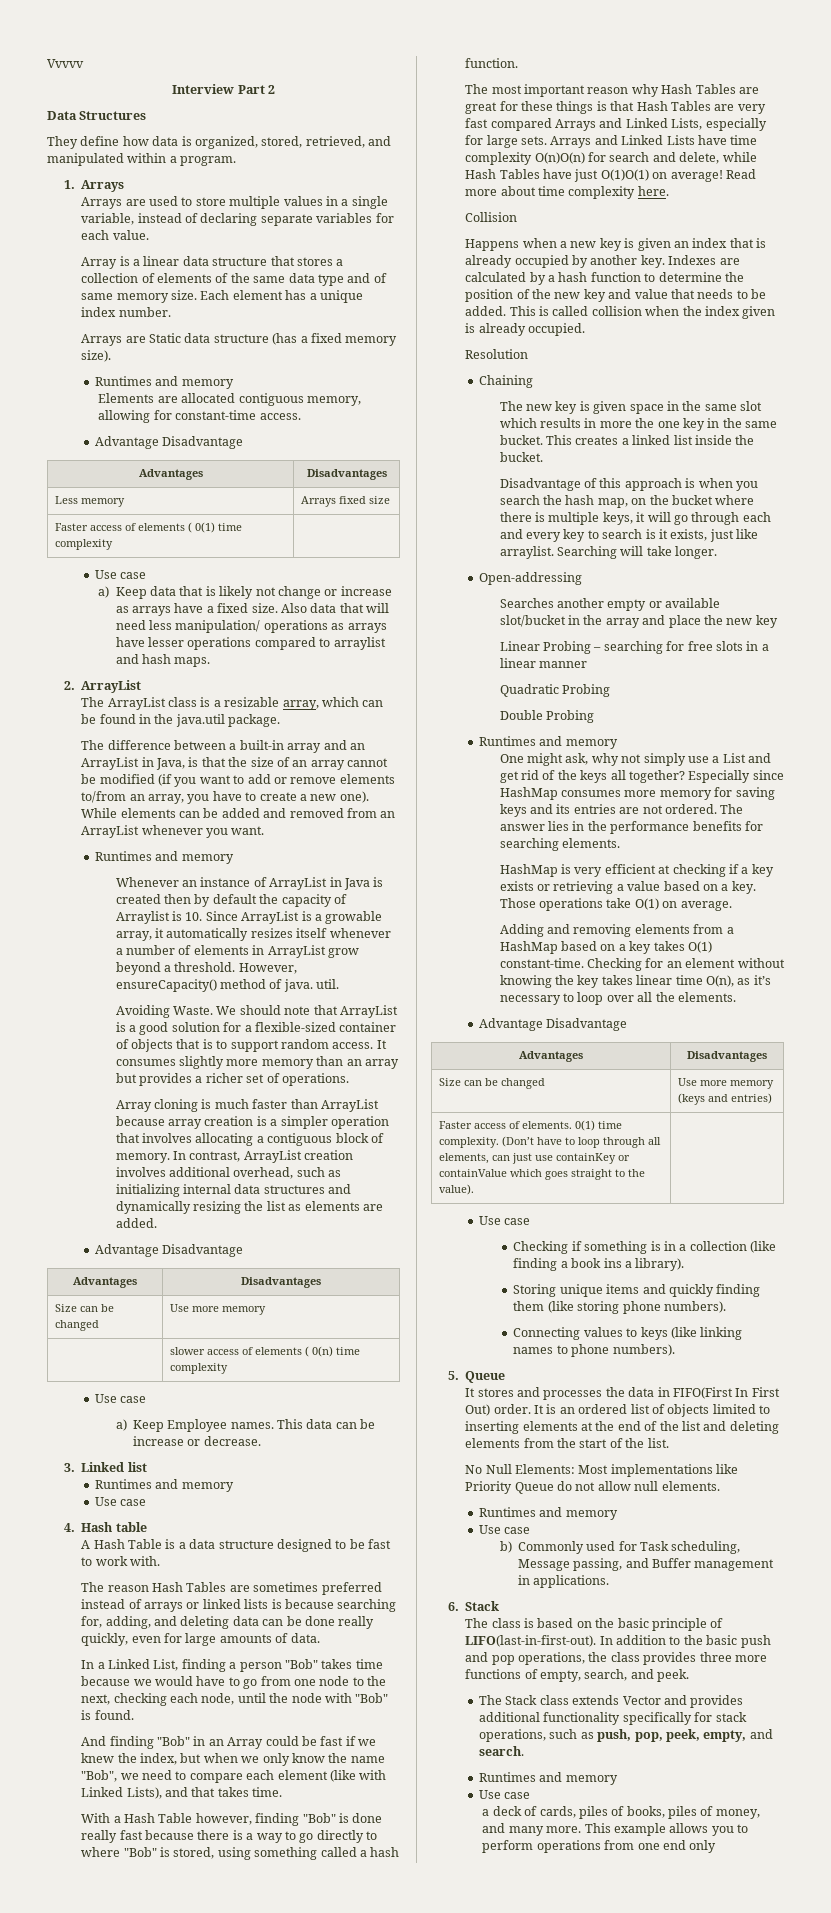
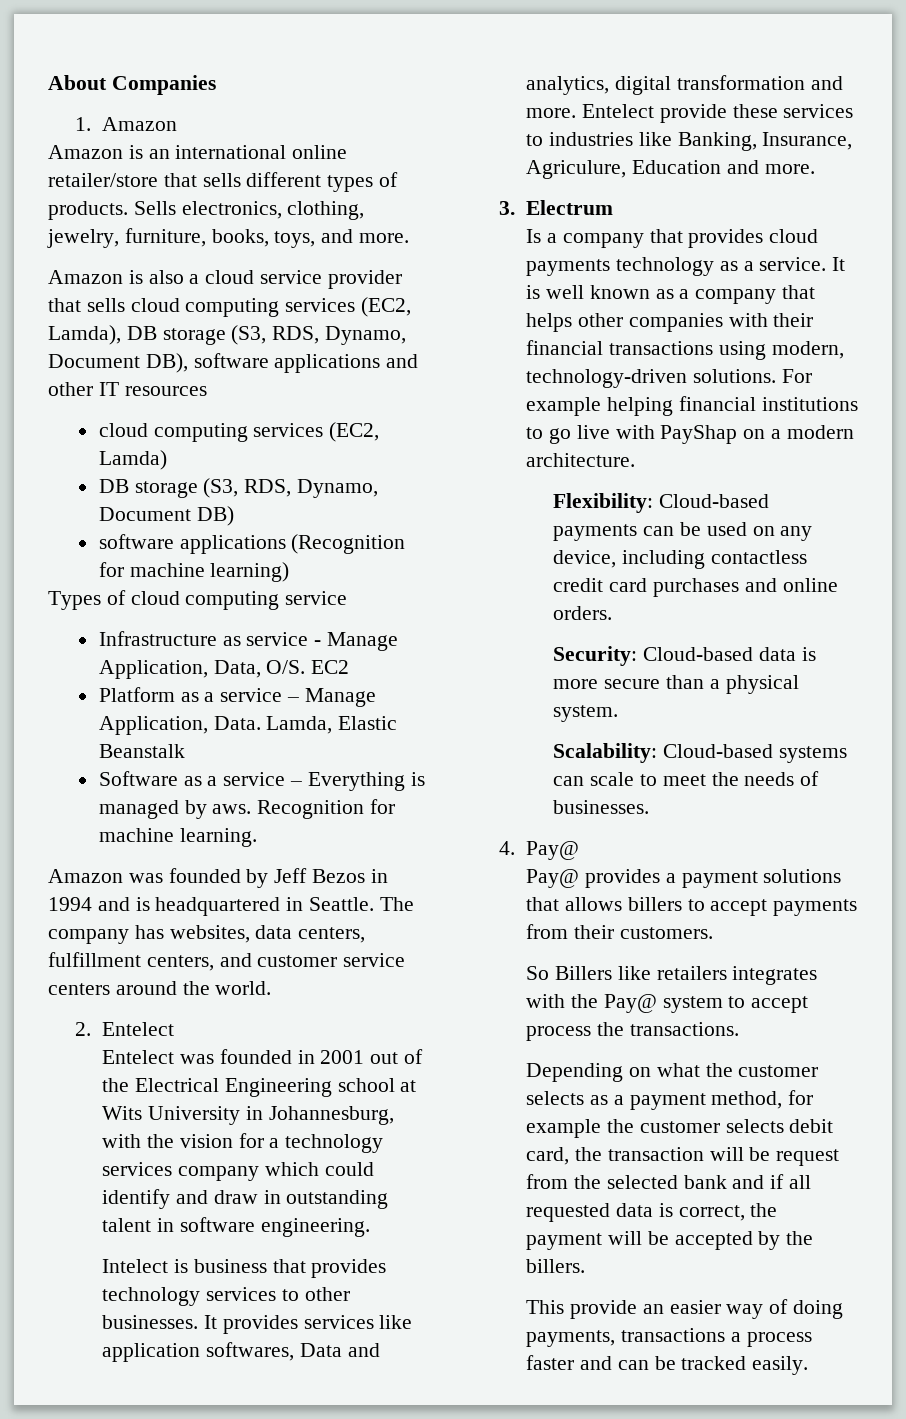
[47,59,84,68] [172,84,275,94] [47,111,147,120] [47,136,391,149] [47,153,237,166] [64,180,125,192] [81,196,388,209] [81,213,394,226] [81,230,149,240] [81,256,344,269] [81,273,387,286] [81,290,363,303] [81,307,171,317] [81,333,398,346] [81,350,112,362] [95,376,234,389] [98,393,361,406] [98,410,301,423] [95,436,244,449] [138,469,203,480] [306,469,387,480] [54,496,125,507] [300,496,390,507] [54,522,242,533] [54,539,113,550] [95,570,147,579] [98,586,392,599] [115,603,390,616] [115,620,387,633] [115,637,386,650] [115,654,211,667] [64,680,142,693] [81,697,384,710] [81,714,281,727] [81,740,365,753] [81,757,389,770] [81,774,395,787] [81,791,369,804] [81,808,396,818] [81,825,265,838] [95,851,234,864] [115,877,384,890] [115,894,347,907] [115,911,383,924] [115,928,391,941] [115,945,359,958] [115,962,297,975] [115,979,340,992] [115,1005,398,1018] [115,1022,397,1035] [115,1039,387,1052] [115,1056,399,1069] [115,1073,349,1086] [115,1099,379,1112] [115,1116,389,1129] [115,1133,384,1146] [115,1150,354,1163] [115,1167,342,1179] [115,1184,352,1197] [115,1201,383,1214] [115,1218,157,1228] [95,1244,244,1257] [73,1277,137,1288] [241,1277,321,1288] [54,1304,114,1312] [54,1320,99,1331] [169,1304,266,1315] [169,1346,360,1357] [169,1363,228,1374] [95,1394,147,1403] [115,1419,376,1432] [132,1436,261,1446] [64,1462,147,1472] [95,1479,234,1492] [95,1497,147,1506] [64,1522,147,1532] [81,1539,392,1552] [81,1556,161,1566] [81,1582,382,1595] [81,1599,397,1612] [81,1616,375,1629] [81,1633,320,1646] [81,1659,383,1672] [81,1676,387,1689] [81,1693,389,1706] [81,1710,134,1720] [81,1736,377,1749] [81,1753,385,1766] [81,1770,387,1783] [81,1787,283,1799] [81,1813,383,1826] [81,1830,378,1843] [81,1847,400,1860] [465,58,519,68] [465,84,759,97] [465,101,766,114] [465,118,767,131] [465,135,758,148] [465,152,757,165] [465,169,756,182] [465,186,669,199] [465,212,518,222] [465,238,767,251] [465,255,740,268] [465,272,744,285] [465,289,767,302] [465,306,776,319] [465,323,586,336] [465,349,529,359] [479,375,534,388] [499,401,763,414] [499,418,778,431] [499,435,755,445] [499,452,543,462] [499,478,758,491] [499,495,755,508] [499,512,771,525] [499,529,759,542] [499,546,718,559] [479,572,583,585] [499,598,721,611] [499,615,778,628] [499,641,769,654] [499,658,588,668] [499,684,611,697] [499,710,595,723] [479,736,618,749] [499,753,772,766] [499,770,784,783] [499,787,775,800] [499,804,744,817] [499,821,763,834] [499,838,621,851] [499,864,774,877] [499,881,756,894] [499,898,732,911] [499,924,734,937] [499,941,712,954] [499,958,785,971] [499,975,771,988] [499,992,736,1005] [479,1018,628,1031] [519,1051,583,1062] [687,1051,767,1062] [438,1078,545,1089] [677,1078,774,1089] [677,1093,772,1105] [438,1120,622,1131] [438,1136,661,1148] [438,1153,630,1164] [438,1169,645,1180] [438,1184,474,1195] [479,1216,531,1225] [513,1241,777,1254] [513,1258,685,1271] [513,1284,761,1297] [513,1301,726,1314] [513,1327,743,1340] [513,1344,675,1357] [448,1371,506,1383] [465,1387,780,1400] [465,1404,771,1417] [465,1421,779,1434] [465,1438,669,1448] [465,1464,739,1477] [465,1481,720,1494] [479,1507,618,1520] [479,1525,531,1534] [499,1541,741,1554] [517,1558,775,1571] [517,1575,610,1588] [448,1601,500,1611] [465,1618,724,1631] [465,1635,771,1648] [465,1652,767,1665] [465,1669,690,1682] [479,1695,744,1708] [479,1712,747,1725] [479,1729,773,1742] [479,1746,525,1756] [479,1772,618,1785] [479,1790,531,1799] [482,1806,760,1819] [482,1823,749,1836] [482,1840,717,1853] Vvvvv // Interview Part 2 // Data Structures // They define how data is organized, stored, retrieved, and manipulated within a program. // 1. Arrays // Arrays are used to store multiple values in a single variable, instead of declaring separate variables for each value. // Array is a linear data structure that stores a collection of elements of the same data type and of same memory size. Each element has a unique index number. // Arrays are Static data structure (has a fixed memory size). // Runtimes and memory // Elements are allocated contiguous memory, allowing for constant-time access. // Advantage Disadvantage // Advantages | Disadvantages // Less memory | Arrays fixed size // Faster access of elements ( 0(1) time complexity | // Use case // a) Keep data that is likely not change or increase as arrays have a fixed size. Also data that will need less manipulation/ operations as arrays have lesser operations compared to arraylist and hash maps. // 2. ArrayList // The ArrayList class is a resizable array, which can be found in the java.util package. // The difference between a built-in array and an ArrayList in Java, is that the size of an array cannot be modified (if you want to add or remove elements to/from an array, you have to create a new one). While elements can be added and removed from an ArrayList whenever you want. // Runtimes and memory // Whenever an instance of ArrayList in Java is created then by default the capacity of Arraylist is 10. Since ArrayList is a growable array, it automatically resizes itself whenever a number of elements in ArrayList grow beyond a threshold. However, ensureCapacity() method of java. util. // Avoiding Waste. We should note that ArrayList is a good solution for a flexible-sized container of objects that is to support random access. It consumes slightly more memory than an array but provides a richer set of operations. // Array cloning is much faster than ArrayList because array creation is a simpler operation that involves allocating a contiguous block of memory. In contrast, ArrayList creation involves additional overhead, such as initializing internal data structures and dynamically resizing the list as elements are added. // Advantage Disadvantage // Advantages | Disadvantages // Size can be changed | Use more memory // | slower access of elements ( 0(n) time complexity // Use case // a) Keep Employee names. This data can be increase or decrease. // 3. Linked list // Runtimes and memory // Use case // 4. Hash table // A Hash Table is a data structure designed to be fast to work with. // The reason Hash Tables are sometimes preferred instead of arrays or linked lists is because searching for, adding, and deleting data can be done really quickly, even for large amounts of data. // In a Linked List, finding a person "Bob" takes time because we would have to go from one node to the next, checking each node, until the node with "Bob" is found. // And finding "Bob" in an Array could be fast if we knew the index, but when we only know the name "Bob", we need to compare each element (like with Linked Lists), and that takes time. // With a Hash Table however, finding "Bob" is done really fast because there is a way to go directly to where "Bob" is stored, using something called a hash function. // The most important reason why Hash Tables are great for these things is that Hash Tables are very fast compared Arrays and Linked Lists, especially for large sets. Arrays and Linked Lists have time complexity O(n)O(n) for search and delete, while Hash Tables have just O(1)O(1) on average! Read more about time complexity here. // Collision // Happens when a new key is given an index that is already occupied by another key. Indexes are calculated by a hash function to determine the position of the new key and value that needs to be added. This is called collision when the index given is already occupied. // Resolution // Chaining // The new key is given space in the same slot which results in more the one key in the same bucket. This creates a linked list inside the bucket. // Disadvantage of this approach is when you search the hash map, on the bucket where there is multiple keys, it will go through each and every key to search is it exists, just like arraylist. Searching will take longer. // Open-addressing // Searches another empty or available slot/bucket in the array and place the new key // Linear Probing – searching for free slots in a linear manner // Quadratic Probing // Double Probing // Runtimes and memory // One might ask, why not simply use a List and get rid of the keys all together? Especially since HashMap consumes more memory for saving keys and its entries are not ordered. The answer lies in the performance benefits for searching elements. // HashMap is very efficient at checking if a key exists or retrieving a value based on a key. Those operations take O(1) on average. // Adding and removing elements from a HashMap based on a key takes O(1) constant-time. Checking for an element without knowing the key takes linear time O(n), as it’s necessary to loop over all the elements. // Advantage Disadvantage // Advantages | Disadvantages // Size can be changed | Use more memory (keys and entries) // Faster access of elements. 0(1) time complexity. (Don’t have to loop through all elements, can just use containKey or containValue which goes straight to the value). | // Use case // Checking if something is in a collection (like finding a book ins a library). // Storing unique items and quickly finding them (like storing phone numbers). // Connecting values to keys (like linking names to phone numbers). // 5. Queue // It stores and processes the data in FIFO(First In First Out) order. It is an ordered list of objects limited to inserting elements at the end of the list and deleting elements from the start of the list. // No Null Elements: Most implementations like Priority Queue do not allow null elements. // Runtimes and memory // Use case // b) Commonly used for Task scheduling, Message passing, and Buffer management in applications. // 6. Stack // The class is based on the basic principle of LIFO(last-in-first-out). In addition to the basic push and pop operations, the class provides three more functions of empty, search, and peek. // The Stack class extends Vector and provides additional functionality specifically for stack operations, such as push, pop, peek, empty, and search. // Runtimes and memory // Use case // a deck of cards, piles of books, piles of money, and many more. This example allows you to perform operations from one end only -> [48,75,216,95] [75,117,178,131] [48,145,348,159] [48,172,399,192] [48,201,365,220] [47,228,410,248] [48,270,402,289] [48,297,412,317] [48,325,407,345] [48,353,419,373] [48,382,207,396] [98,422,380,442] [98,450,167,470] [98,478,378,498] [98,506,234,526] [98,534,406,554] [98,562,290,582] [48,590,348,610] [98,631,398,651] [98,660,350,679] [98,687,376,707] [98,716,398,735] [98,744,185,758] [98,771,425,791] [98,799,395,819] [98,828,257,847] [48,868,388,888] [48,897,414,916] [48,925,366,944] [48,952,406,971] [48,981,272,995] [75,1022,175,1036] [102,1049,424,1064] [102,1078,417,1097] [102,1106,394,1125] [102,1133,384,1153] [102,1162,374,1181] [102,1189,389,1209] [102,1217,370,1237] [102,1259,387,1278] [102,1287,350,1306] [102,1315,413,1334] [102,1342,380,1362] [526,75,843,95] [526,104,854,123] [526,132,853,151] [526,160,815,179] [499,200,614,215] [526,229,819,248] [526,257,846,276] [526,285,816,304] [526,313,814,332] [526,340,844,360] [526,369,812,388] [526,396,858,416] [526,425,854,444] [526,453,636,467] [553,493,770,513] [553,522,813,541] [553,550,807,569] [553,578,838,597] [553,606,613,620] [553,646,816,666] [553,675,799,694] [553,705,619,722] [553,743,847,763] [553,771,820,786] [553,800,650,814] [499,841,580,860] [526,869,842,888] [526,897,858,916] [526,924,713,939] [526,966,818,985] [526,994,809,1013] [526,1022,739,1041] [526,1063,819,1082] [526,1090,814,1110] [526,1119,834,1138] [526,1147,840,1166] [526,1174,812,1189] [526,1203,778,1222] [526,1231,814,1250] [526,1259,586,1273] [526,1299,844,1319] [526,1328,812,1347] [526,1355,809,1375] About Companies // 1. Amazon // Amazon is an international online retailer/store that sells different types of products. Sells electronics, clothing, jewelry, furniture, books, toys, and more. // Amazon is also a cloud service provider that sells cloud computing services (EC2, Lamda), DB storage (S3, RDS, Dynamo, Document DB), software applications and other IT resources // cloud computing services (EC2, Lamda) // DB storage (S3, RDS, Dynamo, Document DB) // software applications (Recognition for machine learning) // Types of cloud computing service // Infrastructure as service - Manage Application, Data, O/S. EC2 // Platform as a service – Manage Application, Data. Lamda, Elastic Beanstalk // Software as a service – Everything is managed by aws. Recognition for machine learning. // Amazon was founded by Jeff Bezos in 1994 and is headquartered in Seattle. The company has websites, data centers, fulfillment centers, and customer service centers around the world. // 2. Entelect // Entelect was founded in 2001 out of the Electrical Engineering school at Wits University in Johannesburg, with the vision for a technology services company which could identify and draw in outstanding talent in software engineering. // Intelect is business that provides technology services to other businesses. It provides services like application softwares, Data and analytics, digital transformation and more. Entelect provide these services to industries like Banking, Insurance, Agriculure, Education and more. // 3. Electrum // Is a company that provides cloud payments technology as a service. It is well known as a company that helps other companies with their financial transactions using modern, technology-driven solutions. For example helping financial institutions to go live with PayShap on a modern architecture. // Flexibility: Cloud-based payments can be used on any device, including contactless credit card purchases and online orders. // Security: Cloud-based data is more secure than a physical system. // Scalability: Cloud-based systems can scale to meet the needs of businesses. // 4. Pay@ // Pay@ provides a payment solutions that allows billers to accept payments from their customers. // So Billers like retailers integrates with the Pay@ system to accept process the transactions. // Depending on what the customer selects as a payment method, for example the customer selects debit card, the transaction will be request from the selected bank and if all requested data is correct, the payment will be accepted by the billers. // This provide an easier way of doing payments, transactions a process faster and can be tracked easily.

